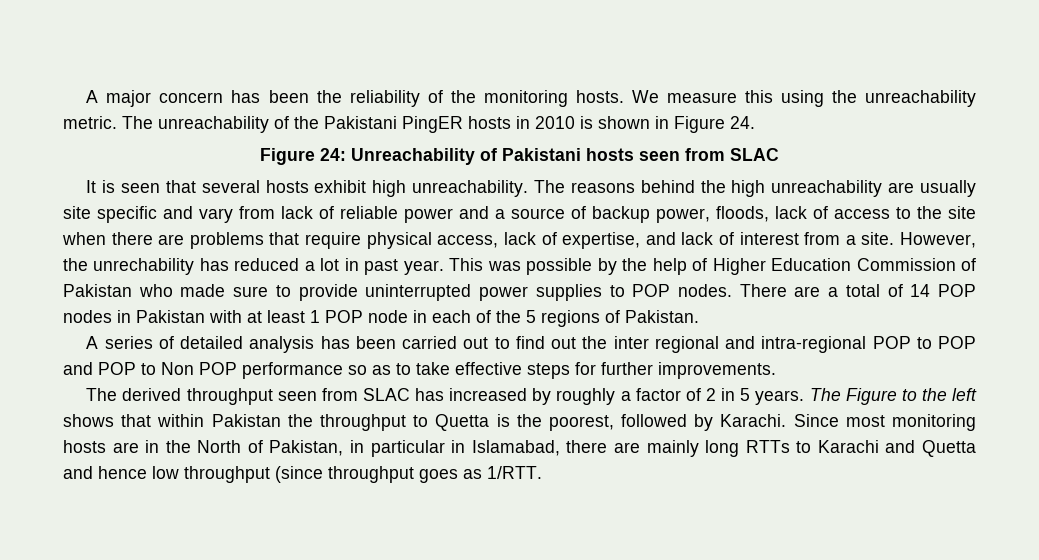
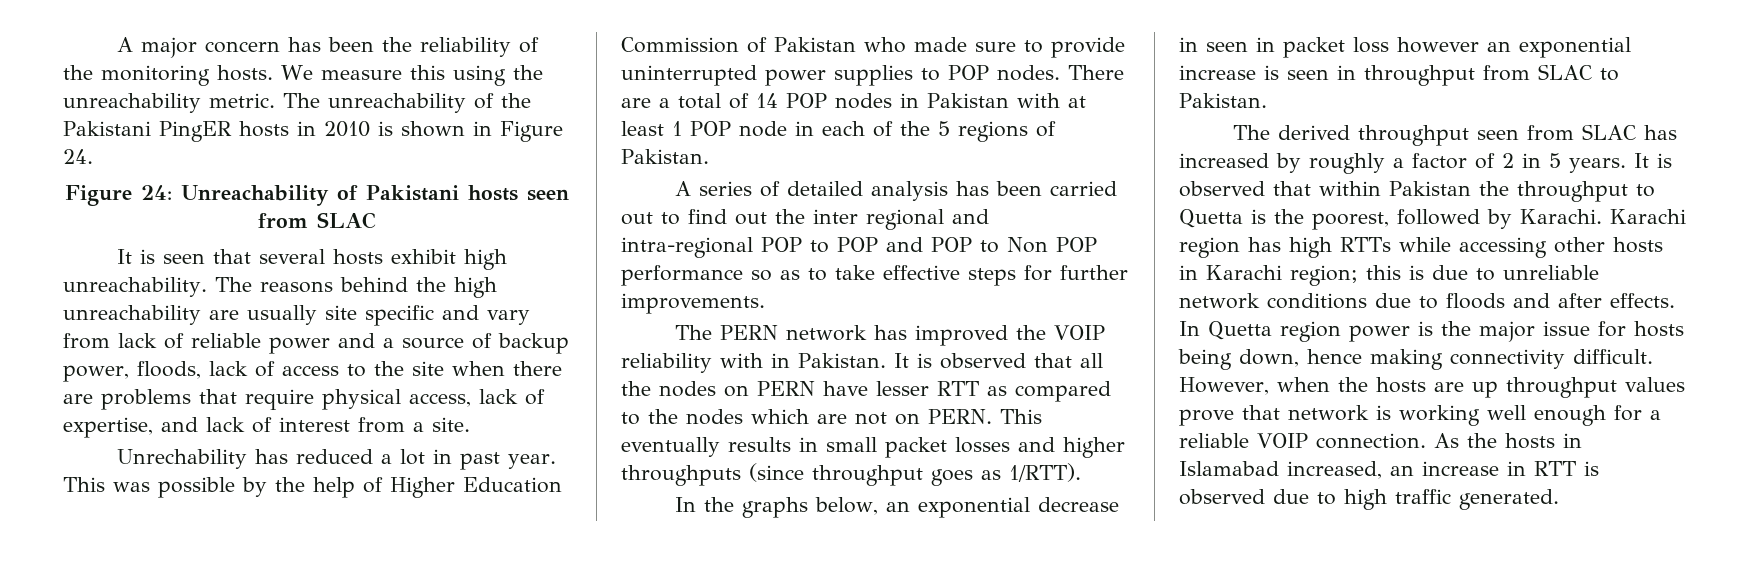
[899,232,976,248] [63,258,195,275] However, the unrechability -> [117,449,248,469] // Unrechability
(776, 370) none -> [675,325,1106,346] [621,353,1103,373] [621,381,1111,402] [621,409,1042,425] [621,437,1125,458] [621,463,1081,486] [675,497,1120,518] [1179,37,1631,58] [1179,64,1619,86] [1179,93,1267,108] // The PERN network has improved the VOIP reliability with in Pakistan. It is observed that all the nodes on PERN have lesser RTT as compared to the nodes which are not on PERN. This eventually results in small packet losses and higher throughputs (since throughput goes as 1/RTT). // In the graphs below, an exponential decrease in seen in packet loss however an exponential increase is seen in throughput from SLAC to Pakistan.
[809,388,977,405] [63,414,114,427] The Figure to the left shows -> [1634,153,1672,168] [1179,181,1265,197] It is observed
[793,414,976,431] [63,440,976,457] [63,466,542,483] Since most monitoring hosts are in the North of Pakistan, in particular in Islamabad, there are mainly long RTTs to Karachi and Quetta and hence low throughput (since throughput goes as 1/RTT. -> [1610,209,1686,224] [1179,237,1663,258] [1179,265,1599,286] [1179,293,1675,309] [1179,321,1684,342] [1178,349,1653,370] [1179,377,1685,398] [1179,405,1661,426] [1179,433,1582,449] [1179,461,1599,479] [1179,489,1559,510] Karachi region has high RTTs while accessing other hosts in Karachi region; this is due to unreliable network conditions due to floods and after effects. In Quetta region power is the major issue for hosts being down, hence making connectivity difficult. However, when the hosts are up throughput values prove that network is working well enough for a reliable VOIP connection. As the hosts in Islamabad increased, an increase in RTT is observed due to high traffic generated.

